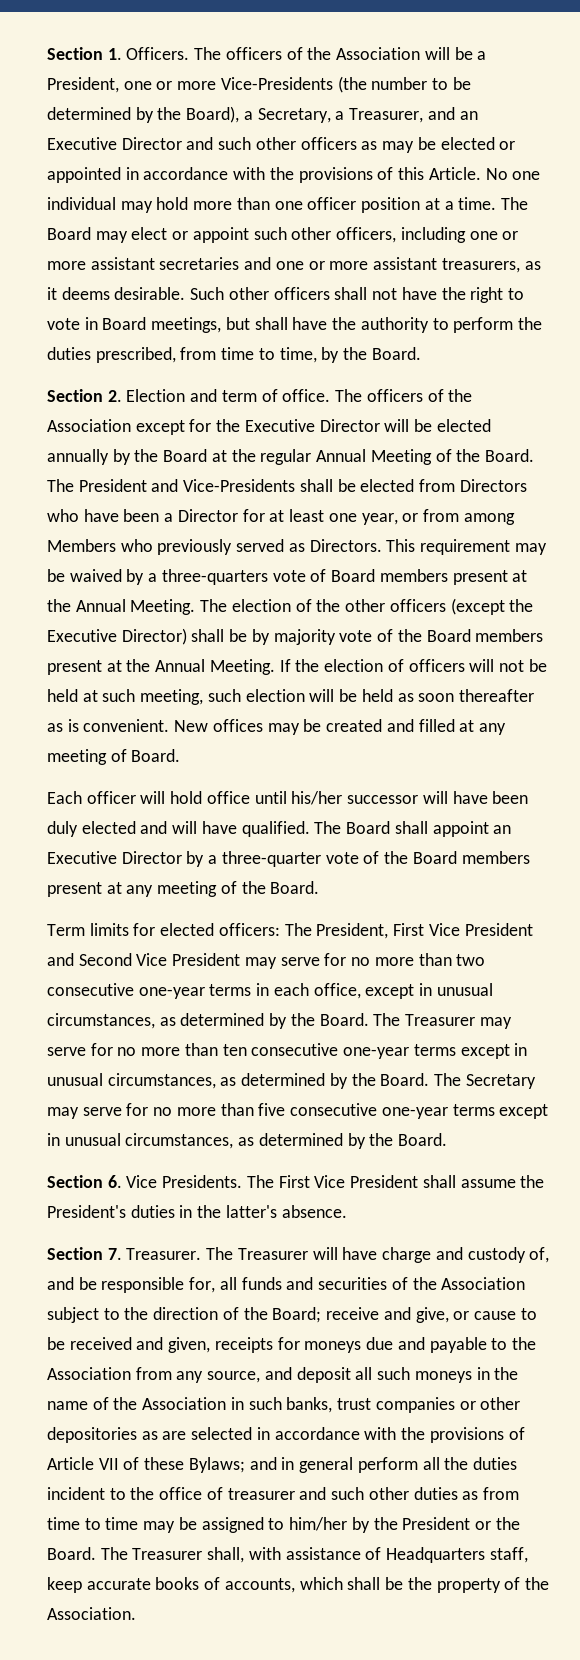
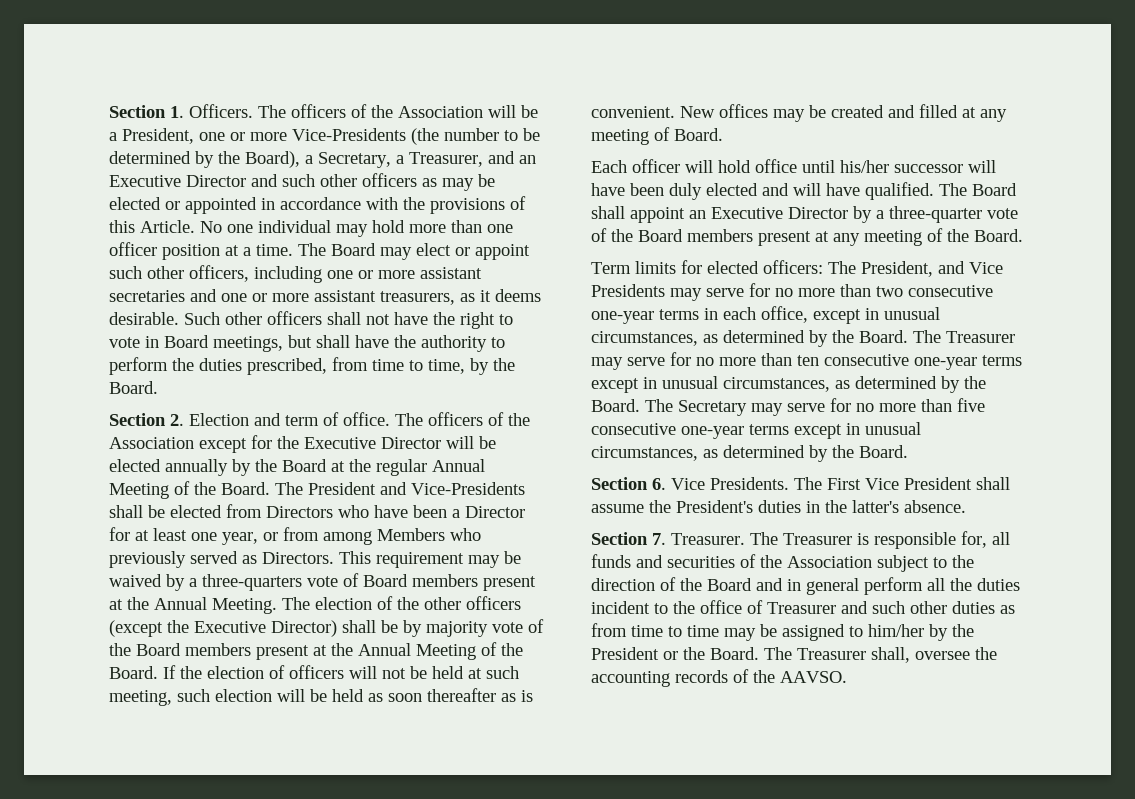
[209,659,275,675] Meeting. -> [416,642,523,660] [109,666,158,679] Meeting of the Board.
[393,923,533,936] [47,953,241,966] First Vice President and Second Vice President -> [938,261,1003,274] [591,284,665,297] and Vice Presidents
[312,1247,550,1263] [47,1277,97,1290] will have charge and custody of, and be -> [857,533,869,545] is
[272,1307,537,1323] [47,1337,536,1353] [47,1367,519,1383] [47,1397,521,1413] [47,1427,525,1443] [47,1457,245,1473] Board; receive and give, or cause to be received and given, receipts for moneys due and payable to the Association from any source, and deposit all such moneys in the name of the Association in such banks, trust companies or other depositories as are selected in accordance with the provisions of Article VII of these Bylaws; -> [707,578,752,591] Board
[227,1488,295,1500] treasurer -> [767,602,836,614] Treasurer
[248,1547,528,1563] [47,1577,549,1593] [47,1607,136,1620] with assistance of Headquarters staff, keep accurate books of accounts, which shall be the property of the Association. -> [915,647,997,660] [591,669,847,687] oversee the accounting records of the AAVSO.

